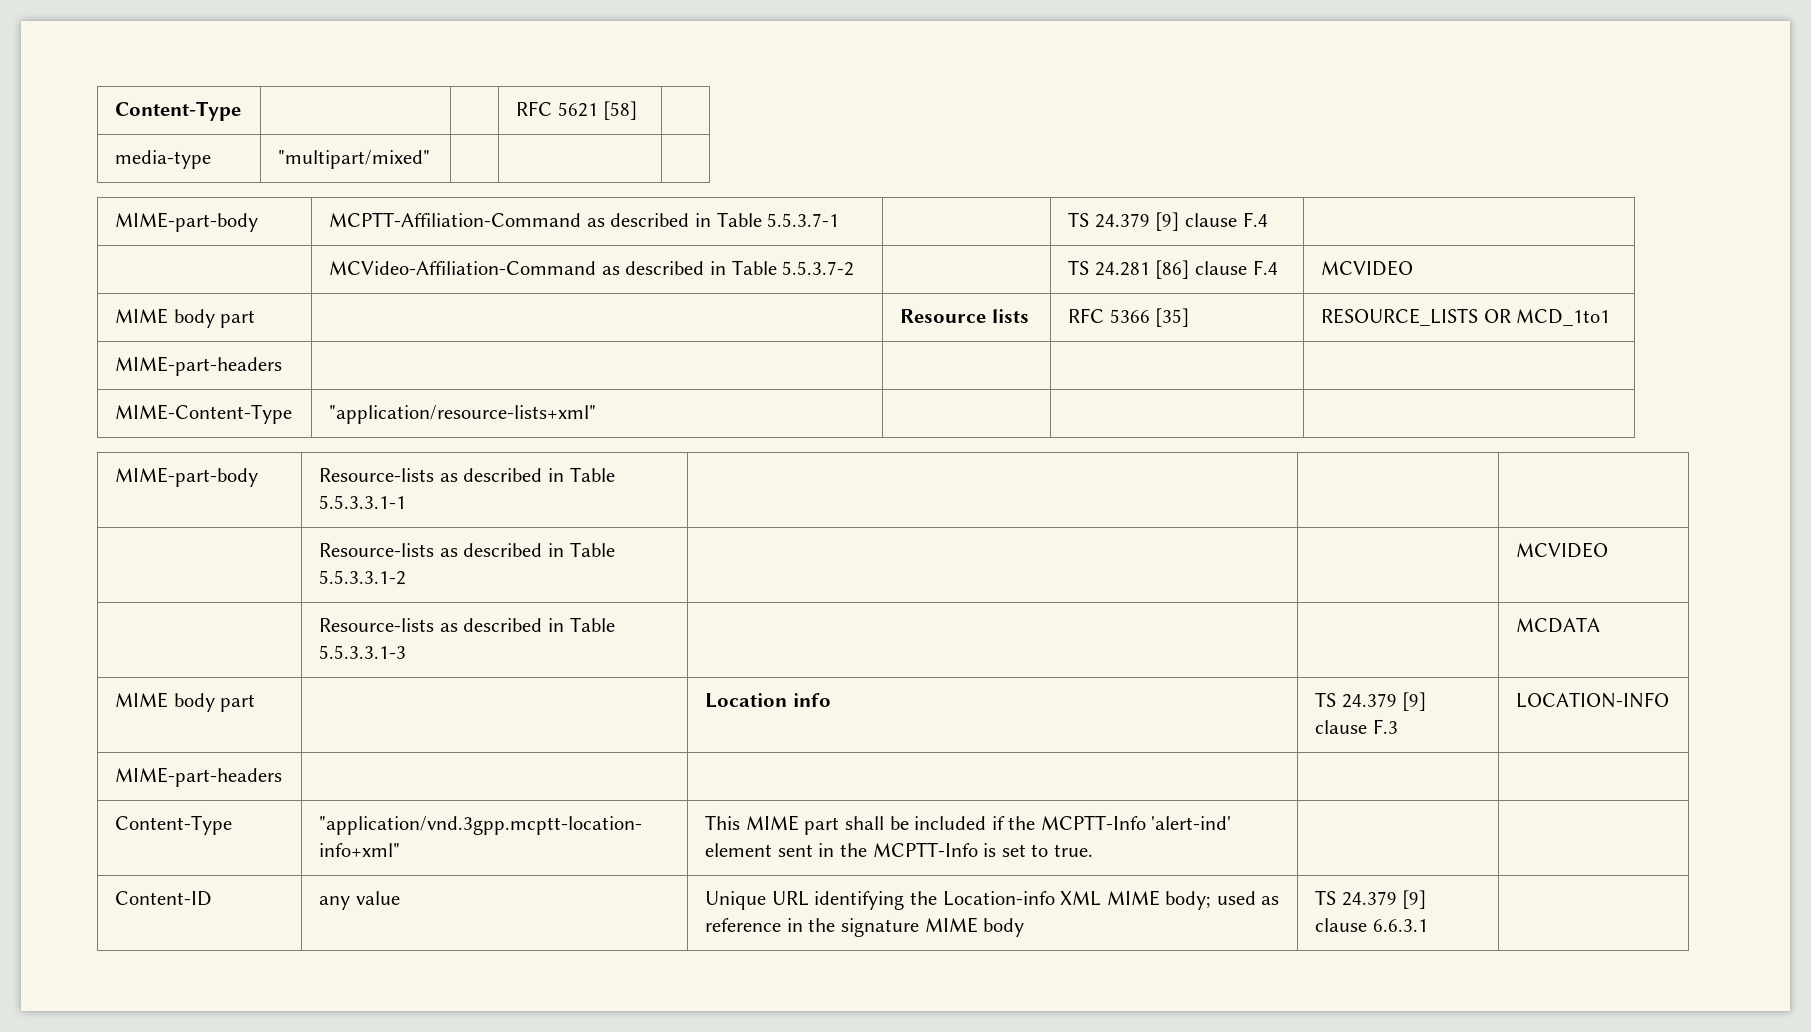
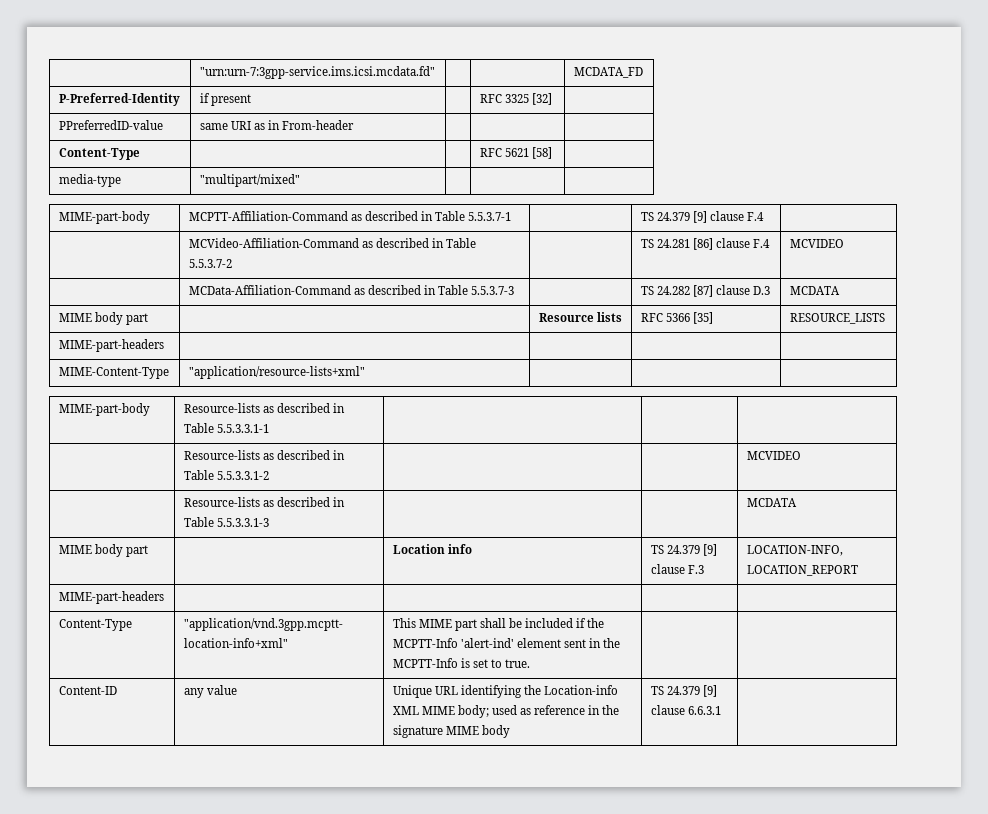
(115, 111) none -> [199,66,435,79] [573,67,643,78] [58,93,180,106] [199,93,251,106] [479,93,552,105] [58,120,163,130] [199,120,354,130] | "urn:urn-7:3gpp-service.ims.icsi.mcdata.fd" | | | MCDATA_FD // P-Preferred-Identity | if present | | RFC 3325 [32] | // PPreferredID-value | same URI as in From-header | | | //
(1414, 268) none -> [188,285,515,295] [640,285,770,297] [789,286,840,295] // | MCData-Affiliation-Command as described in Table 5.5.3.7-3 | | TS 24.282 [87] clause D.3 | MCDATA
[1483,309,1611,326] OR MCD_1to1 -> (885, 318) none
[1516,692,1670,708] LOCATION-INFO -> [746,545,843,556] [746,565,858,576] LOCATION-INFO, LOCATION_REPORT

